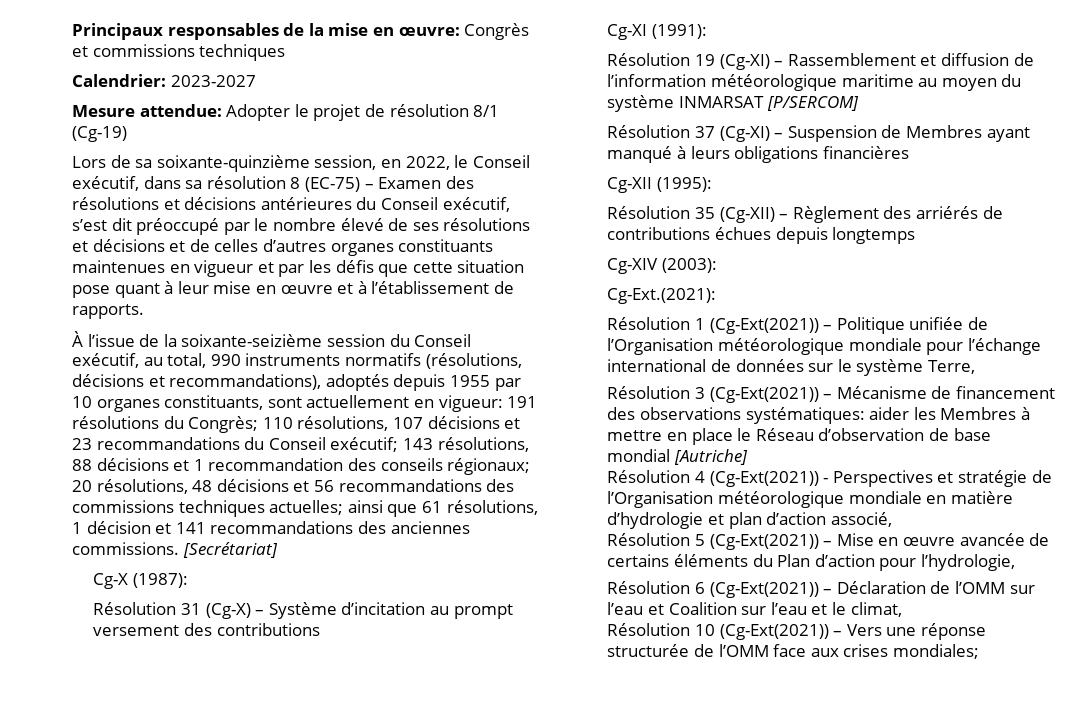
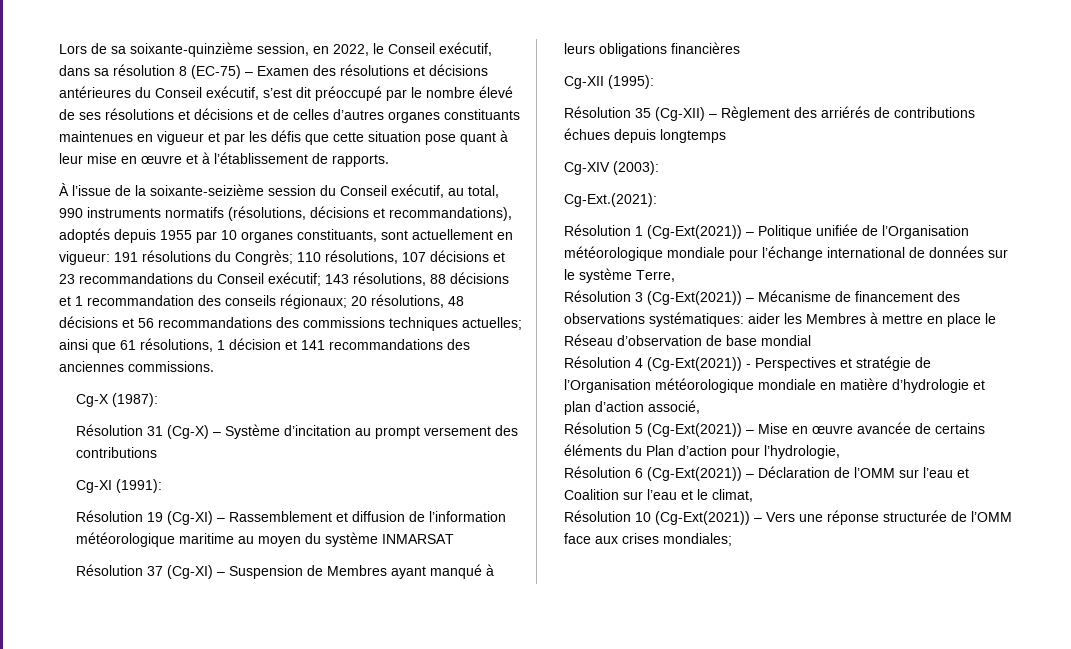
[72,23,530,40] [72,44,286,61] [72,74,256,87] [72,104,500,121] [72,126,127,142] Principaux responsables de la mise en œuvre: Congrès et commissions techniques // Calendrier: 2023-2027 // Mesure attendue: Adopter le projet de résolution 8/1 (Cg-19) // -> (59, 49) none
[182,542,278,558] [Secrétariat] -> (214, 366) none
[766,96,859,111] [P/SERCOM] -> (454, 539) none
[674,449,749,465] [Autriche] -> (811, 340) none

